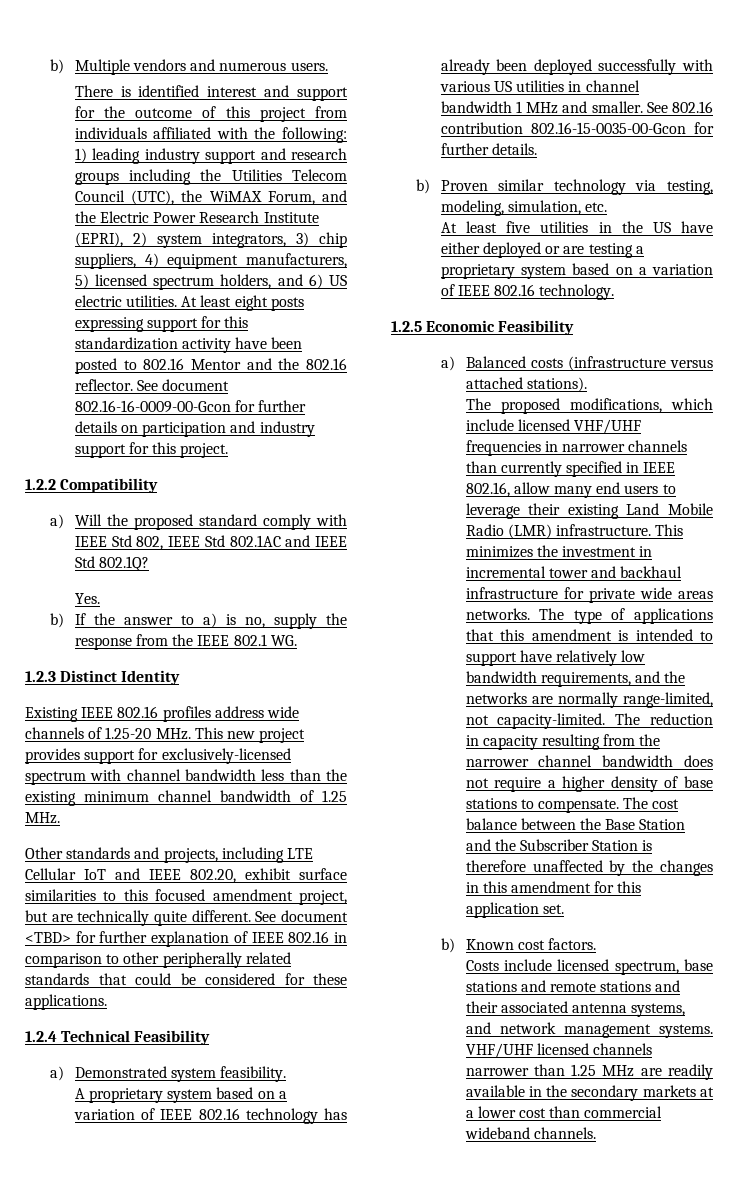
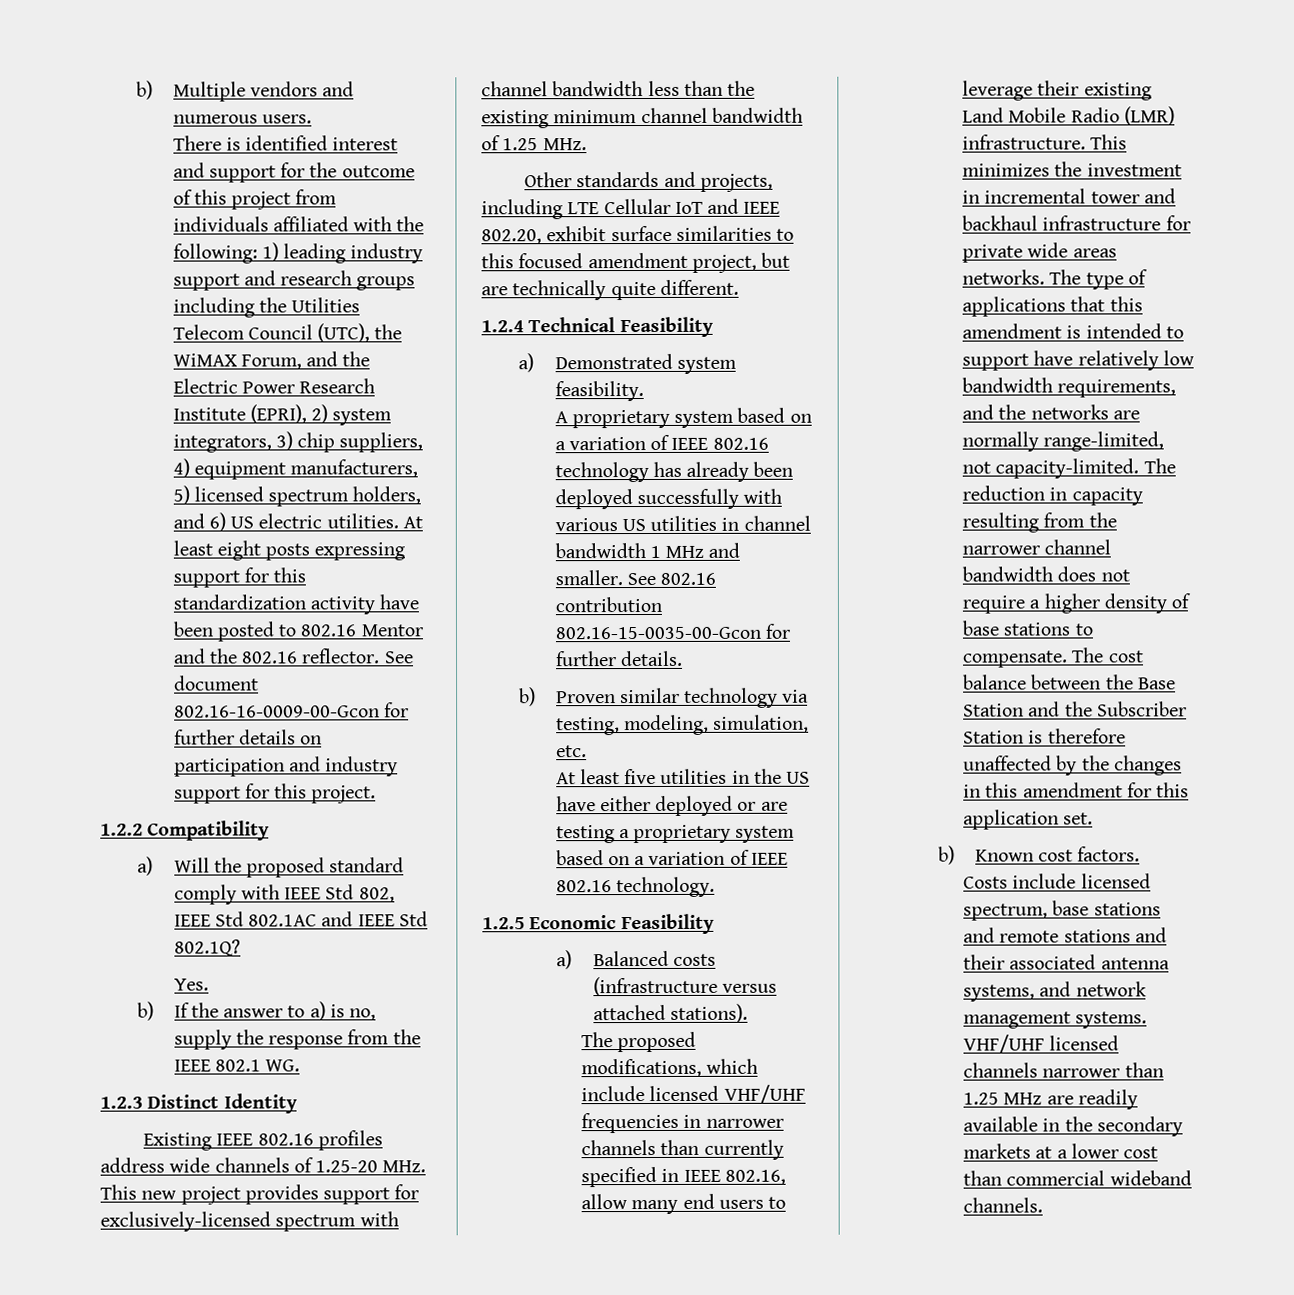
[255,910,348,922] [25,931,347,947] [25,952,291,968] [25,973,347,985] [25,994,107,1010] See document <TBD> for further explanation of IEEE 802.16 in comparison to other peripherally related standards that could be considered for these applications. -> (739, 287) none

